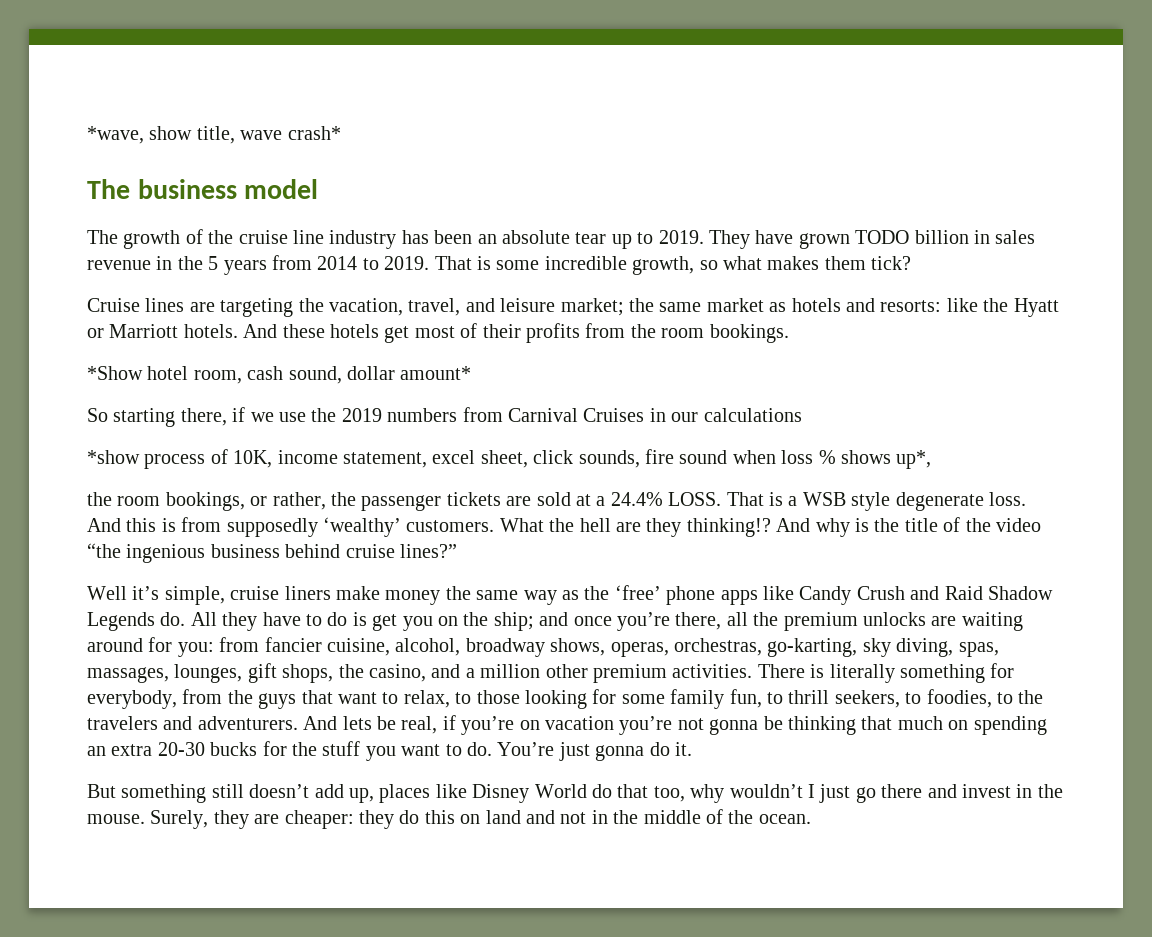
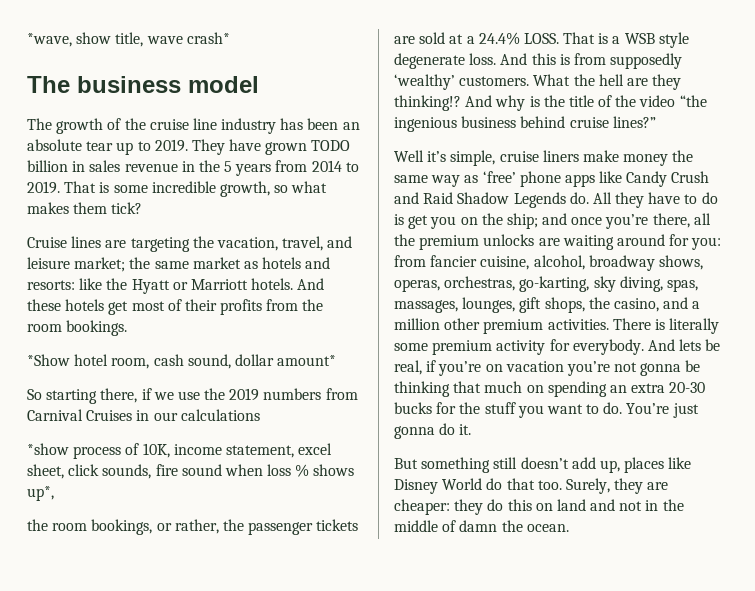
[584,586,610,600] the -> (479, 179) none
[899,663,1015,683] [87,689,1044,709] [87,716,298,730] something for everybody, from the guys that want to relax, to those looking for some family fun, to thrill seekers, to foodies, to the travelers and adventurers. -> [394,339,644,355] some premium activity for everybody.
[653,784,1063,803] [87,814,145,824] too, why wouldn’t I just go there and invest in the mouse. -> [537,480,562,490] too.
(723, 816) none -> [459,520,498,532] damn

